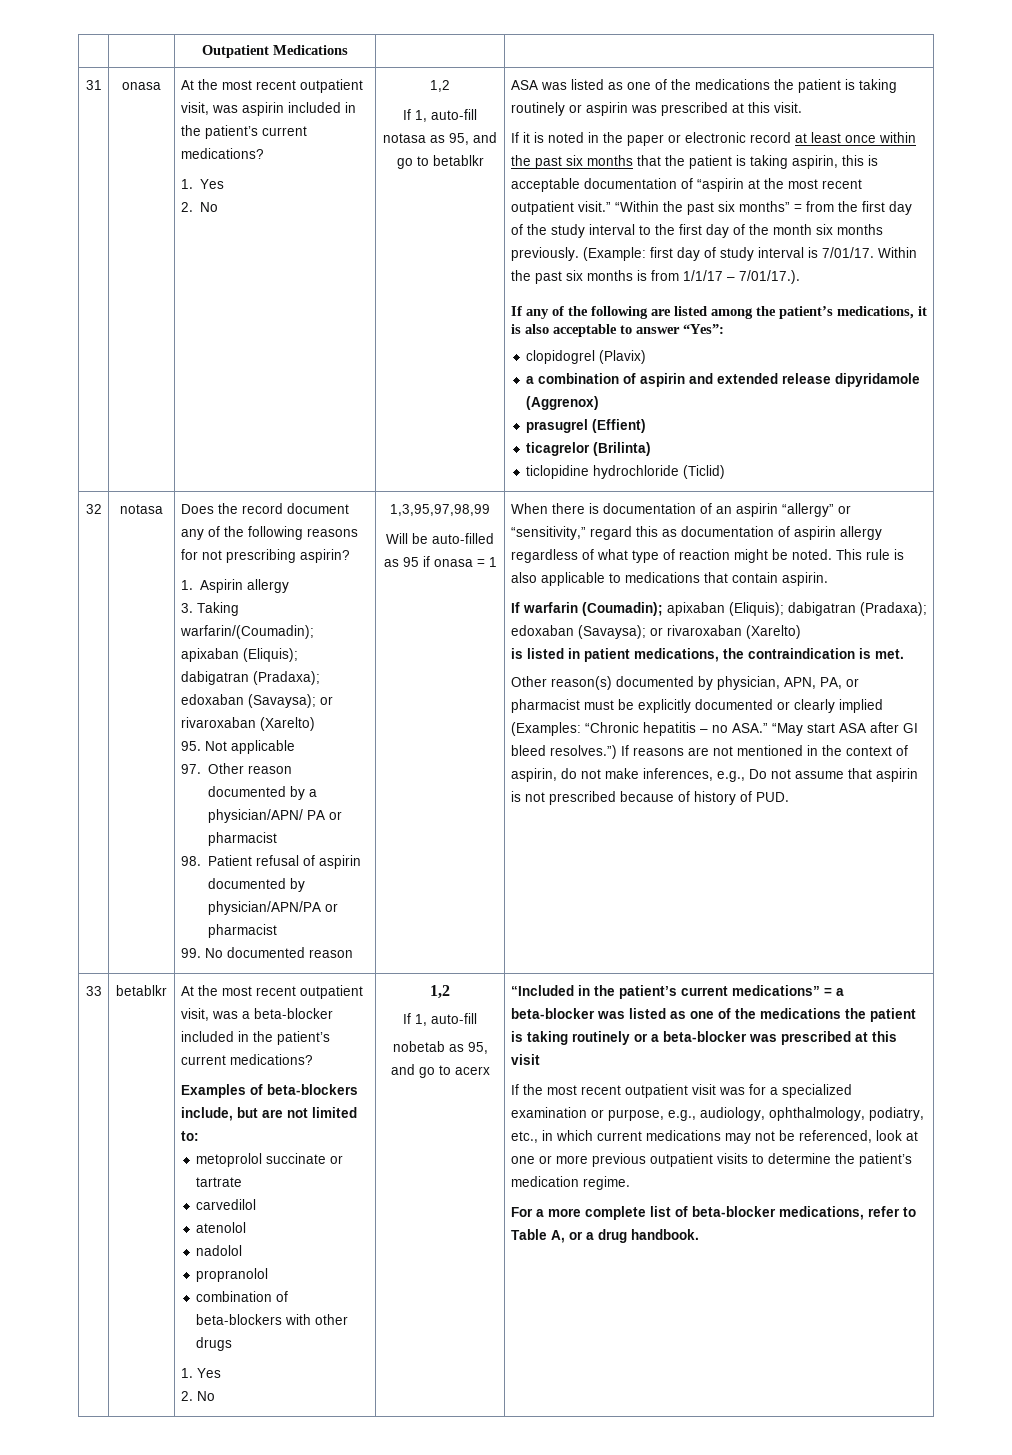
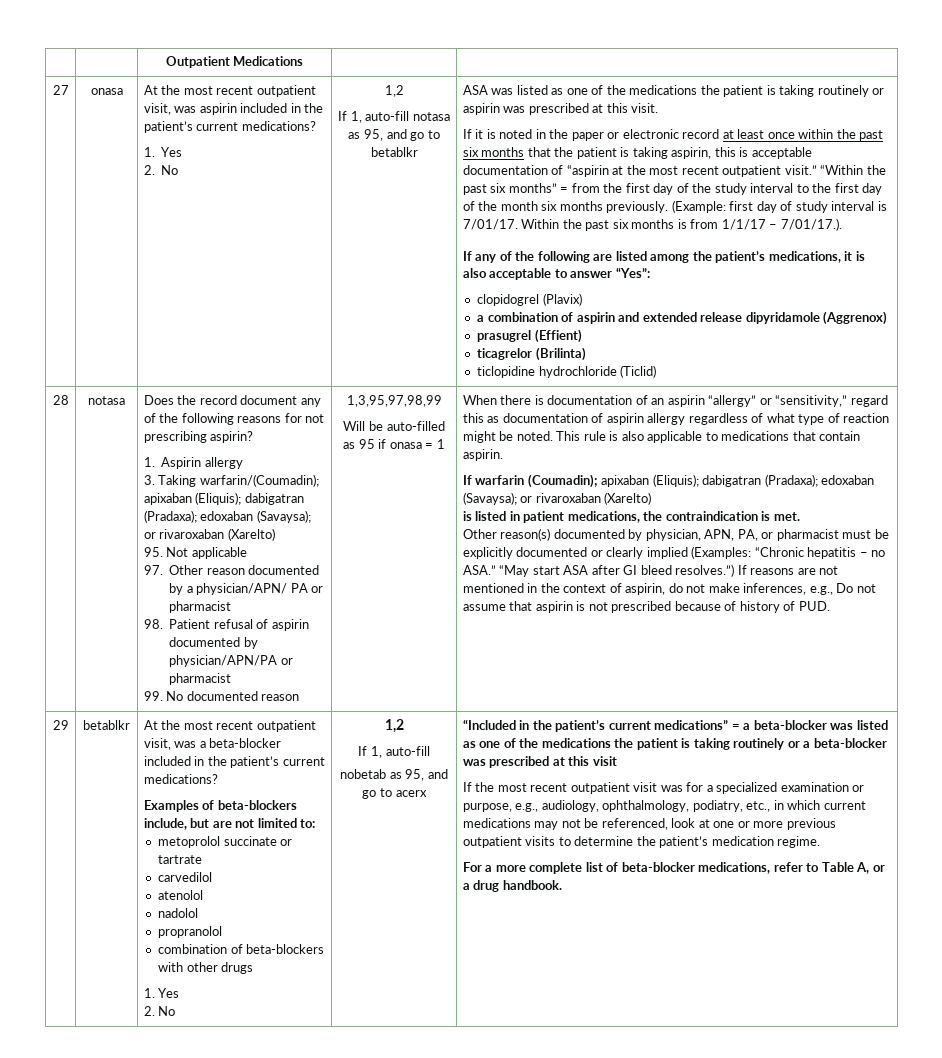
[85,80,102,90] 31 -> [52,85,69,95] 27
[85,504,102,514] 32 -> [52,395,69,405] 28
[85,986,102,996] 33 -> [52,720,69,730] 29

